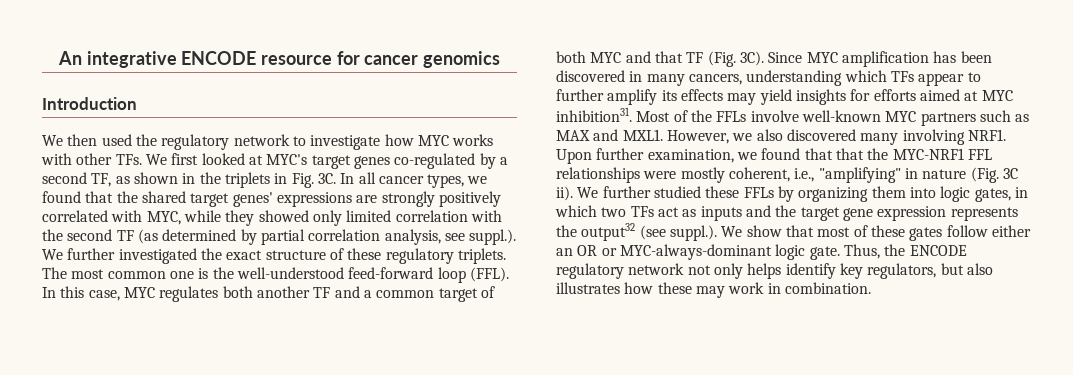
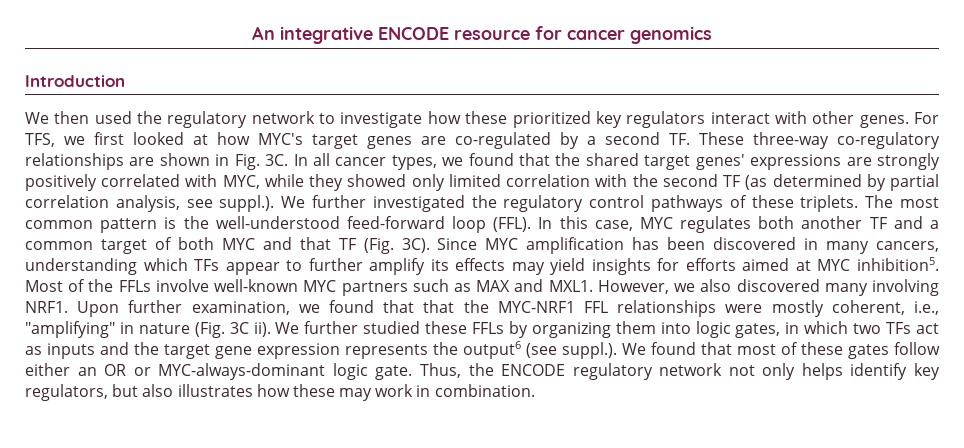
[417,134,494,146] [41,153,167,165] MYC works with other TFs. We -> [465,111,940,128] [25,133,86,147] these prioritized key regulators interact with other genes. For TFS, we
(263, 160) none -> [217,132,251,145] how
(390, 162) none -> [421,136,447,145] are
[91,172,270,188] TF, as shown in the triplets -> [669,132,941,149] [25,153,210,170] TF. These three-way co-regulatory relationships are shown
[226,248,454,264] exact structure of these regulatory -> [503,195,794,212] regulatory control pathways of these
[169,271,194,279] one -> [100,218,158,233] pattern
[556,107,632,122] inhibition31. -> [856,257,939,271] inhibition5.
[581,223,636,241] output32 -> [463,341,521,359] output6
[746,225,782,237] show -> [651,342,696,355] found

